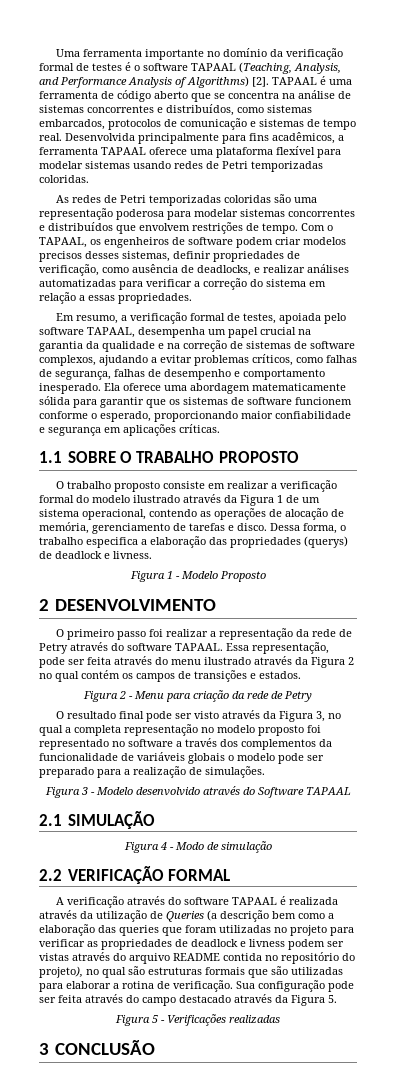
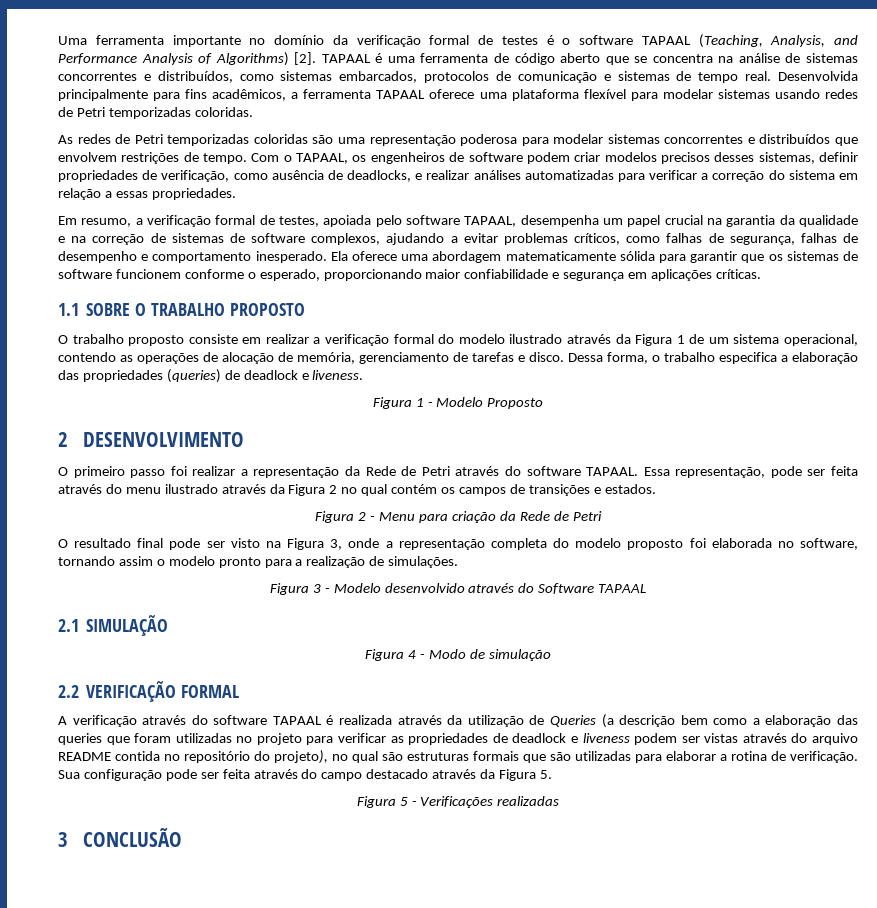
[304,536,348,548] [39,551,152,559] (querys) de deadlock e livness. -> [166,369,364,383] (queries) de deadlock e liveness.
[311,629,352,637] [39,643,68,654] rede de Petry -> [365,466,450,476] Rede de Petri
[247,691,312,702] rede de Petry -> [519,511,602,521] Rede de Petri
[221,710,341,722] [39,724,321,736] [39,738,332,750] [39,752,324,764] [39,767,94,778] através da Figura 3, no qual a completa representação no modelo proposto foi representado no software a través dos complementos da funcionalidade de variáveis globais o modelo pode ser preparado -> [265,538,858,550] [58,556,261,568] na Figura 3, onde a representação completa do modelo proposto foi elaborada no software, tornando assim o modelo pronto
[249,939,285,947] livness -> [582,733,630,743] liveness

